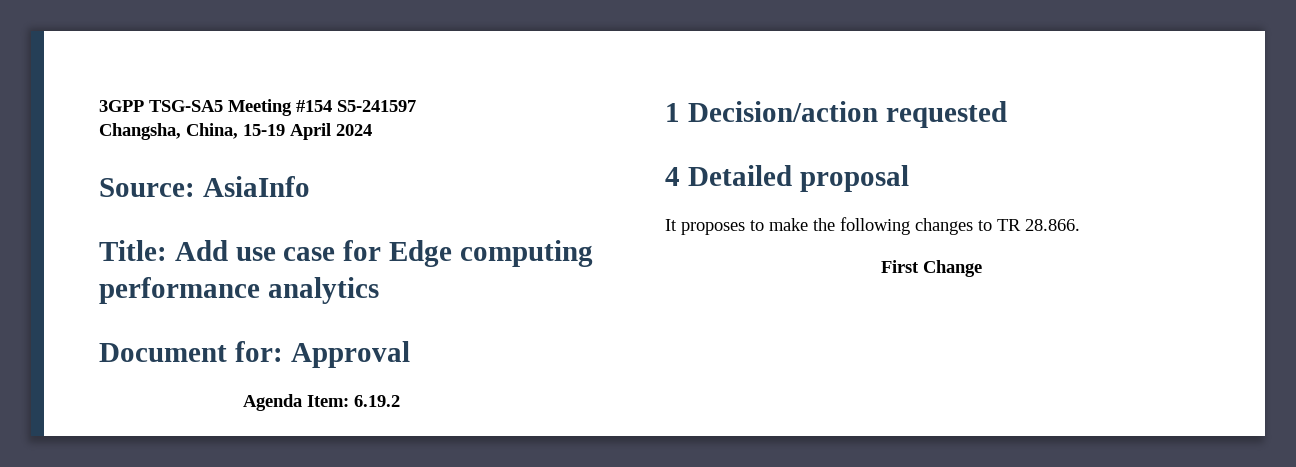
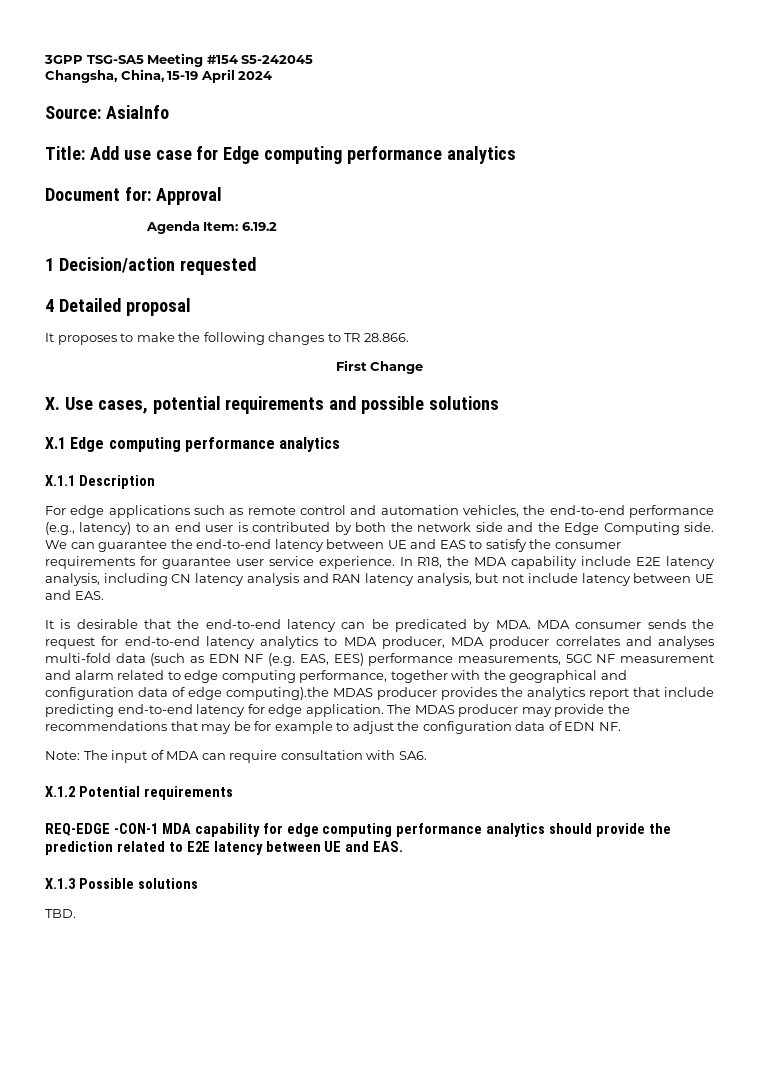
[337,100,416,112] S5-241597 -> [241,55,314,64] S5-242045
(982, 268) none -> [45,396,500,414] [45,437,341,452] [45,475,155,489] [45,505,714,518] [45,522,715,535] [45,539,621,552] [45,556,715,569] [45,573,714,586] [45,590,104,600] [45,619,714,632] [45,636,714,649] [45,653,715,666] [45,670,627,683] [45,687,714,700] [45,704,630,717] [45,721,621,734] [45,750,427,763] [45,786,233,800] [45,823,672,837] [45,841,404,855] [45,878,198,889] [45,909,76,918] // X. Use cases, potential requirements and possible solutions // X.1 Edge computing performance analytics // X.1.1 Description // For edge applications such as remote control and automation vehicles, the end-to-end performance (e.g., latency) to an end user is contributed by both the network side and the Edge Computing side. We can guarantee the end-to-end latency between UE and EAS to satisfy the consumer requirements for guarantee user service experience. In R18, the MDA capability include E2E latency analysis, including CN latency analysis and RAN latency analysis, but not include latency between UE and EAS. // It is desirable that the end-to-end latency can be predicated by MDA. MDA consumer sends the request for end-to-end latency analytics to MDA producer, MDA producer correlates and analyses multi-fold data (such as EDN NF (e.g. EAS, EES) performance measurements, 5GC NF measurement and alarm related to edge computing performance, together with the geographical and configuration data of edge computing).the MDAS producer provides the analytics report that include predicting end-to-end latency for edge application. The MDAS producer may provide the recommendations that may be for example to adjust the configuration data of EDN NF. // Note: The input of MDA can require consultation with SA6. // X.1.2 Potential requirements // REQ-EDGE -CON-1 MDA capability for edge computing performance analytics should provide the prediction related to E2E latency between UE and EAS. // X.1.3 Possible solutions // TBD.

